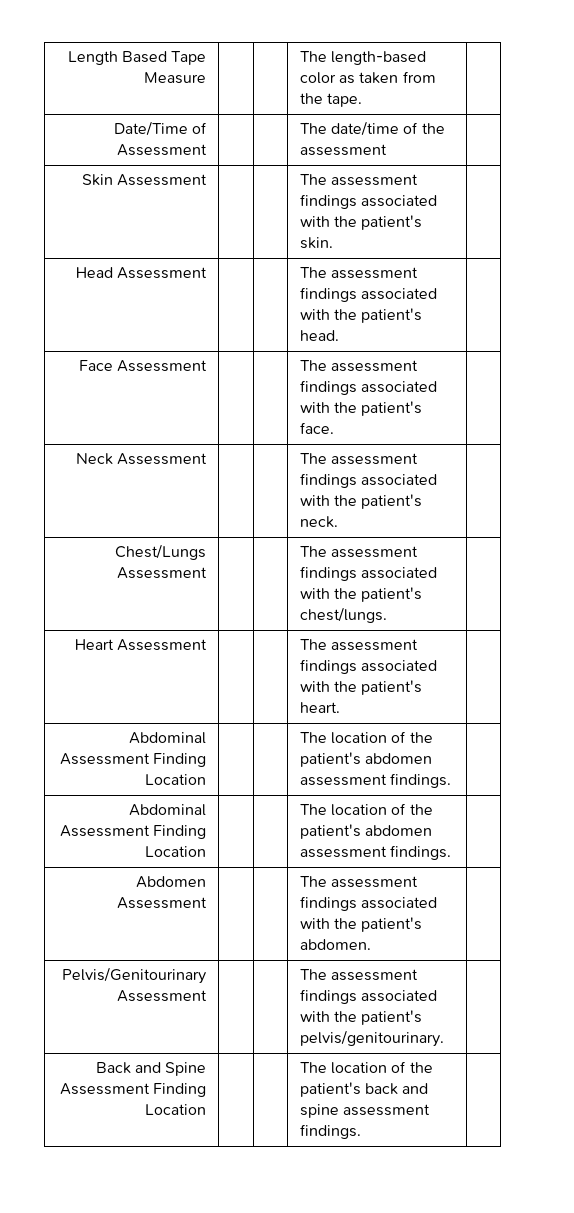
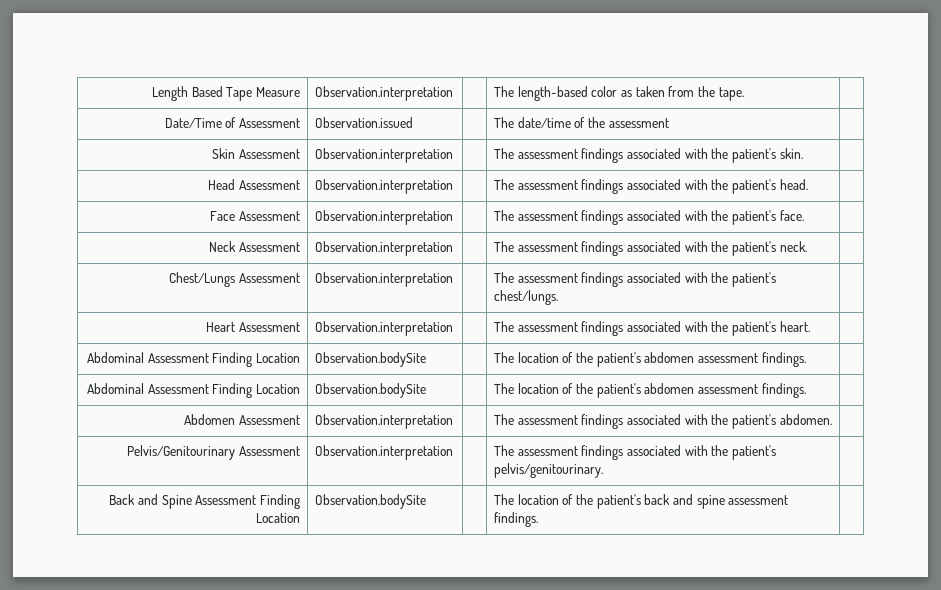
(207, 78) none -> [315,86,454,101] Observation.interpretation
(208, 150) none -> [315,117,414,128] Observation.issued
(208, 180) none -> [315,148,454,163] Observation.interpretation
(208, 273) none -> [315,179,454,194] Observation.interpretation
(208, 366) none -> [315,210,454,225] Observation.interpretation
(208, 459) none -> [315,241,454,256] Observation.interpretation
(208, 573) none -> [315,272,454,287] Observation.interpretation
(208, 645) none -> [315,321,454,336] Observation.interpretation
(207, 779) none -> [315,352,427,367] Observation.bodySite
(207, 851) none -> [315,383,427,398] Observation.bodySite
(208, 903) none -> [315,414,454,429] Observation.interpretation
(208, 996) none -> [315,445,454,460] Observation.interpretation
(207, 1109) none -> [315,494,427,509] Observation.bodySite

